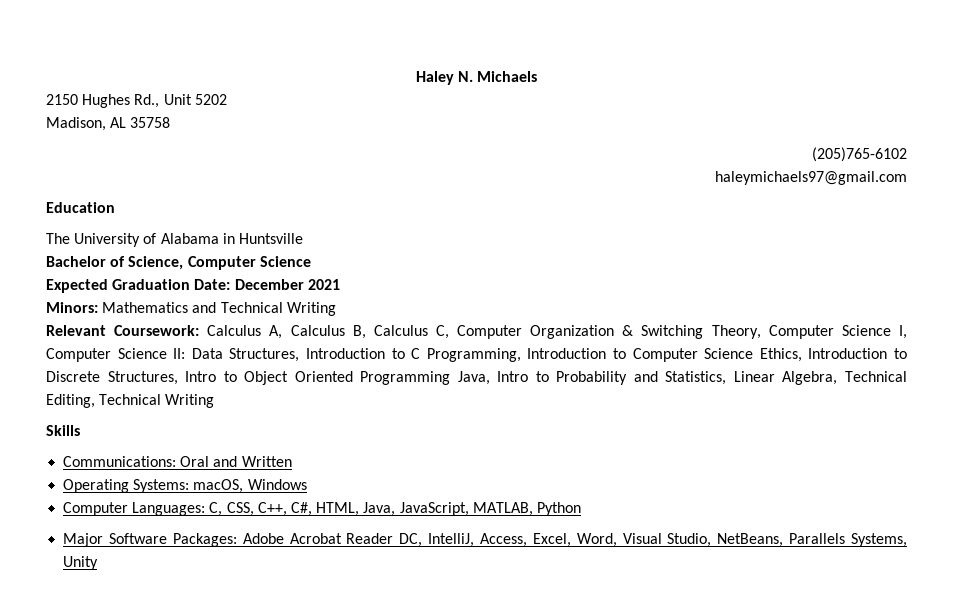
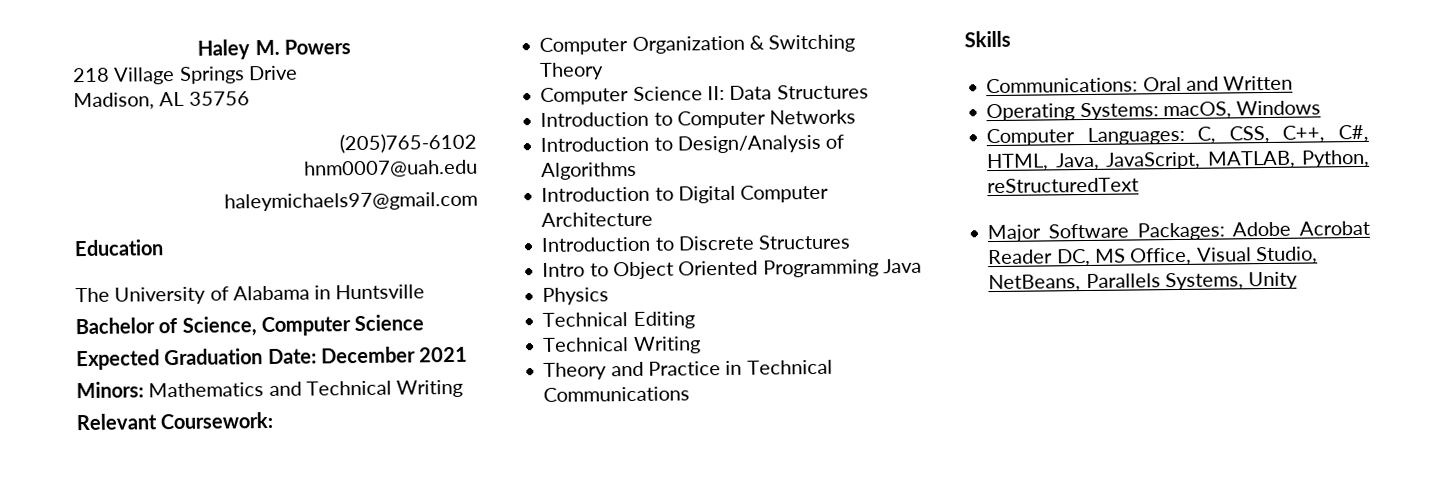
[458,71,538,82] [46,94,227,108] N. Michaels // 2150 Hughes Rd., Unit 5202 -> [254,39,351,56] [72,65,298,85] M. Powers // 218 Village Springs Drive
[130,117,171,128] 35758 -> [188,91,250,106] 35756
(907, 154) none -> [304,159,478,178] // hnm0007@uah.edu
[207,325,907,339] [46,348,802,362] Calculus A, Calculus B, Calculus C, Computer Organization & Switching Theory, Computer Science I, Computer Science II: Data Structures, Introduction to C Programming, Introduction to Computer Science Ethics, -> [539,34,856,55] [539,62,605,80] [540,84,869,105] [540,109,857,129] [540,134,845,154] [541,161,638,180] [541,184,830,204] [541,211,654,227] // Computer Organization & Switching Theory // Computer Science II: Data Structures // Introduction to Computer Networks // Introduction to Design/Analysis of Algorithms // Introduction to Digital Computer Architecture //
[107,371,178,385] Structures, -> [758,234,852,250] Structures //
[457,371,907,385] [46,394,215,408] Java, Intro to Probability and Statistics, Linear Algebra, Technical Editing, Technical Writing -> [882,258,922,274] [542,287,610,305] [542,311,695,329] [542,336,701,354] [543,359,833,380] [543,386,691,402] Java // Physics // Technical Editing // Technical Writing // Theory and Practice in Technical Communications
[536,502,581,516] Python -> [1301,149,1370,168] [987,177,1140,194] Python, reStructuredText
[428,533,617,547] IntelliJ, Access, Excel, Word, -> [1094,247,1193,266] MS Office,

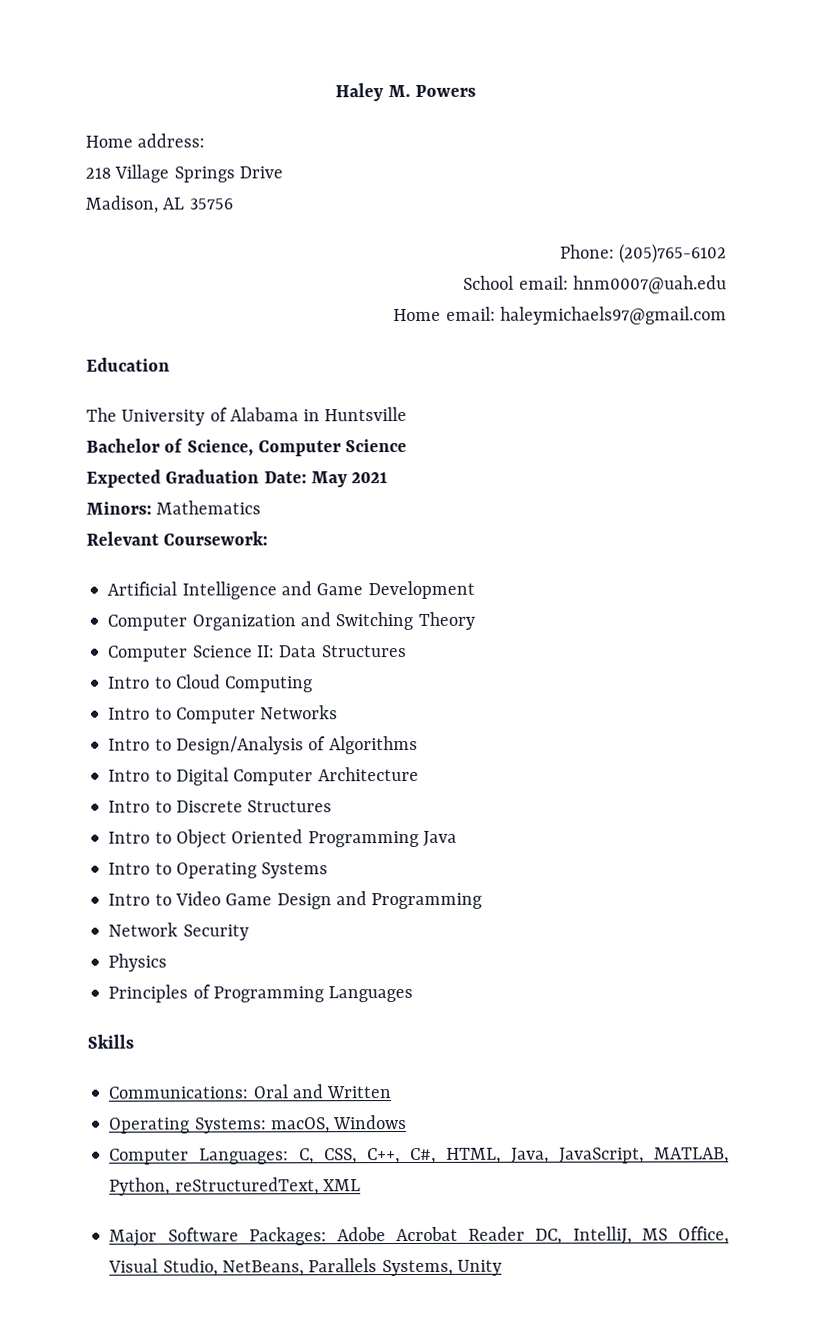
(351, 47) none -> [85,133,206,148] // Home address:
(250, 98) none -> [559,244,615,259] Phone:
(477, 143) none -> [463,275,569,290] School email:
(478, 168) none -> [393,306,496,322] Home email:
[320,346,416,364] December -> [310,471,348,488] May
[268,379,464,398] and Technical Writing -> (262, 507) none
(274, 420) none -> [107,580,475,600] // Artificial Intelligence and Game Development
[748,35,765,50] & -> [299,612,331,627] and
[540,111,650,127] Introduction -> [108,674,314,693] [108,707,151,720] Intro to Cloud Computing // Intro
[540,136,650,152] Introduction -> [108,738,151,751] Intro
[541,186,651,202] Introduction -> [108,769,151,782] Intro
[541,236,652,252] Introduction -> [108,800,151,813] Intro
[542,287,610,305] [542,311,695,329] [542,336,701,354] [543,359,833,380] [543,386,691,402] Physics // Technical Editing // Technical Writing // Theory and Practice in Technical Communications -> [108,862,329,879] [108,891,483,910] [108,922,249,941] [108,953,168,972] [108,984,414,1003] Intro to Operating Systems // Intro to Video Game Design and Programming // Network Security // Physics // Principles of Programming Languages
[987,177,1140,194] reStructuredText -> [174,1177,361,1196] reStructuredText, XML
(1091, 257) none -> [572,1226,632,1245] IntelliJ,

